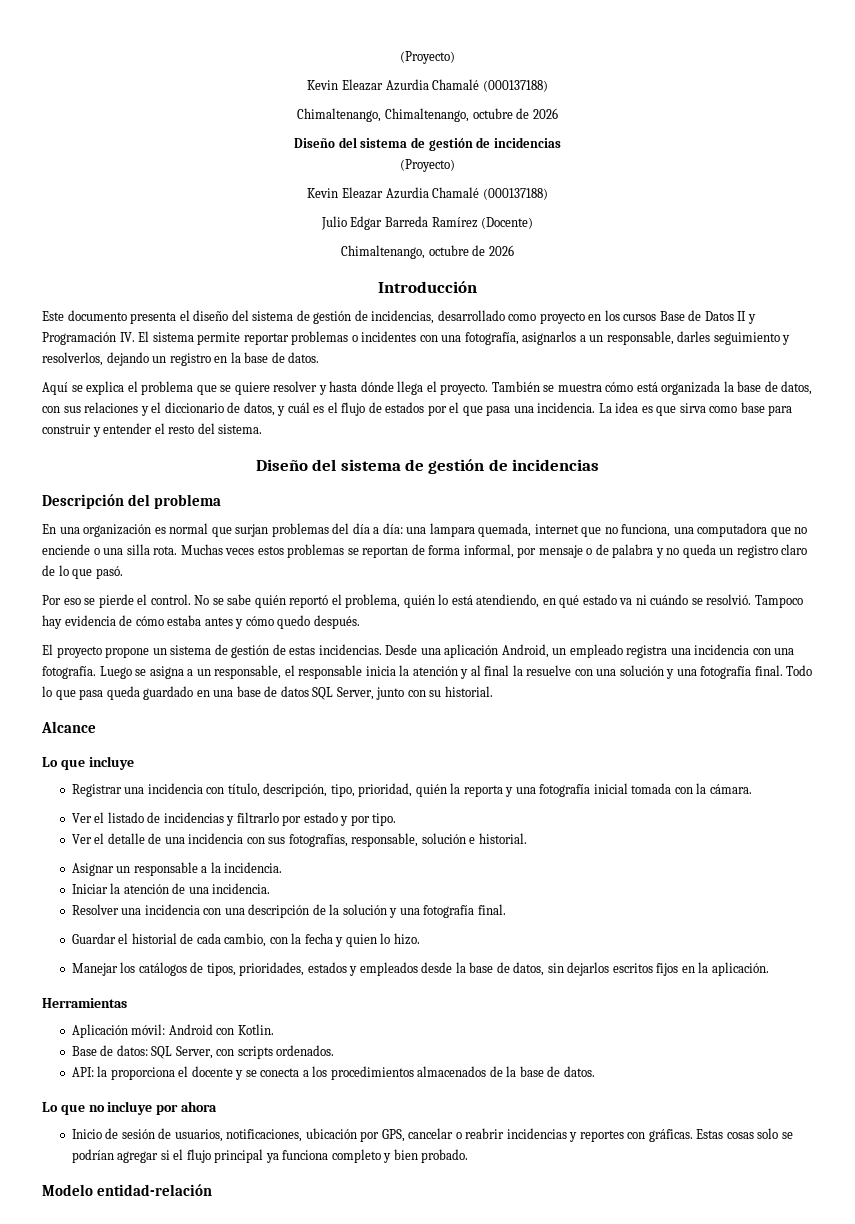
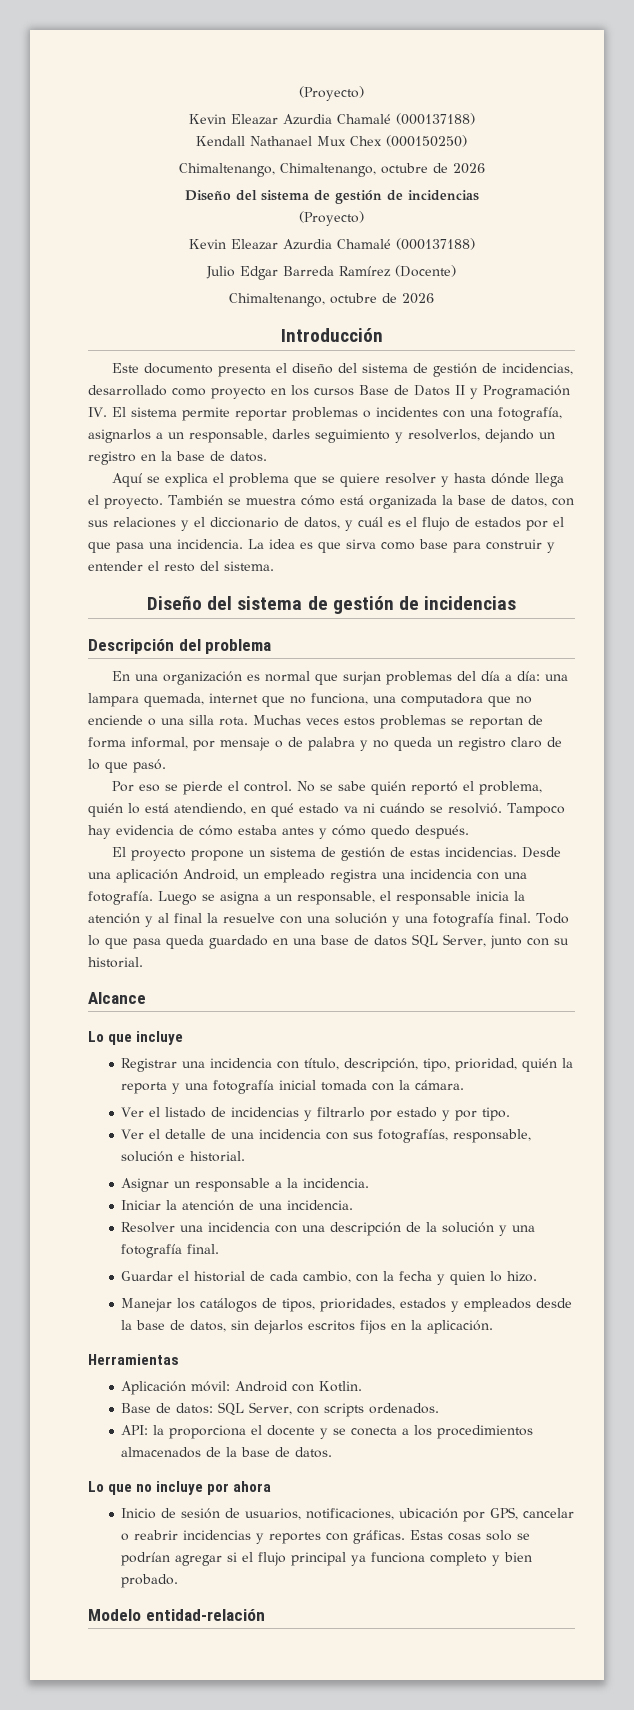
[400,51,455,64] [307,79,548,92] (Proyecto) // Kevin Eleazar Azurdia Chamalé (000137188) -> [299,86,364,101] [188,113,475,125] [196,135,467,147] (Proyecto) // Kevin Eleazar Azurdia Chamalé (000137188) // Kendall Nathanael Mux Chex (000150250)

